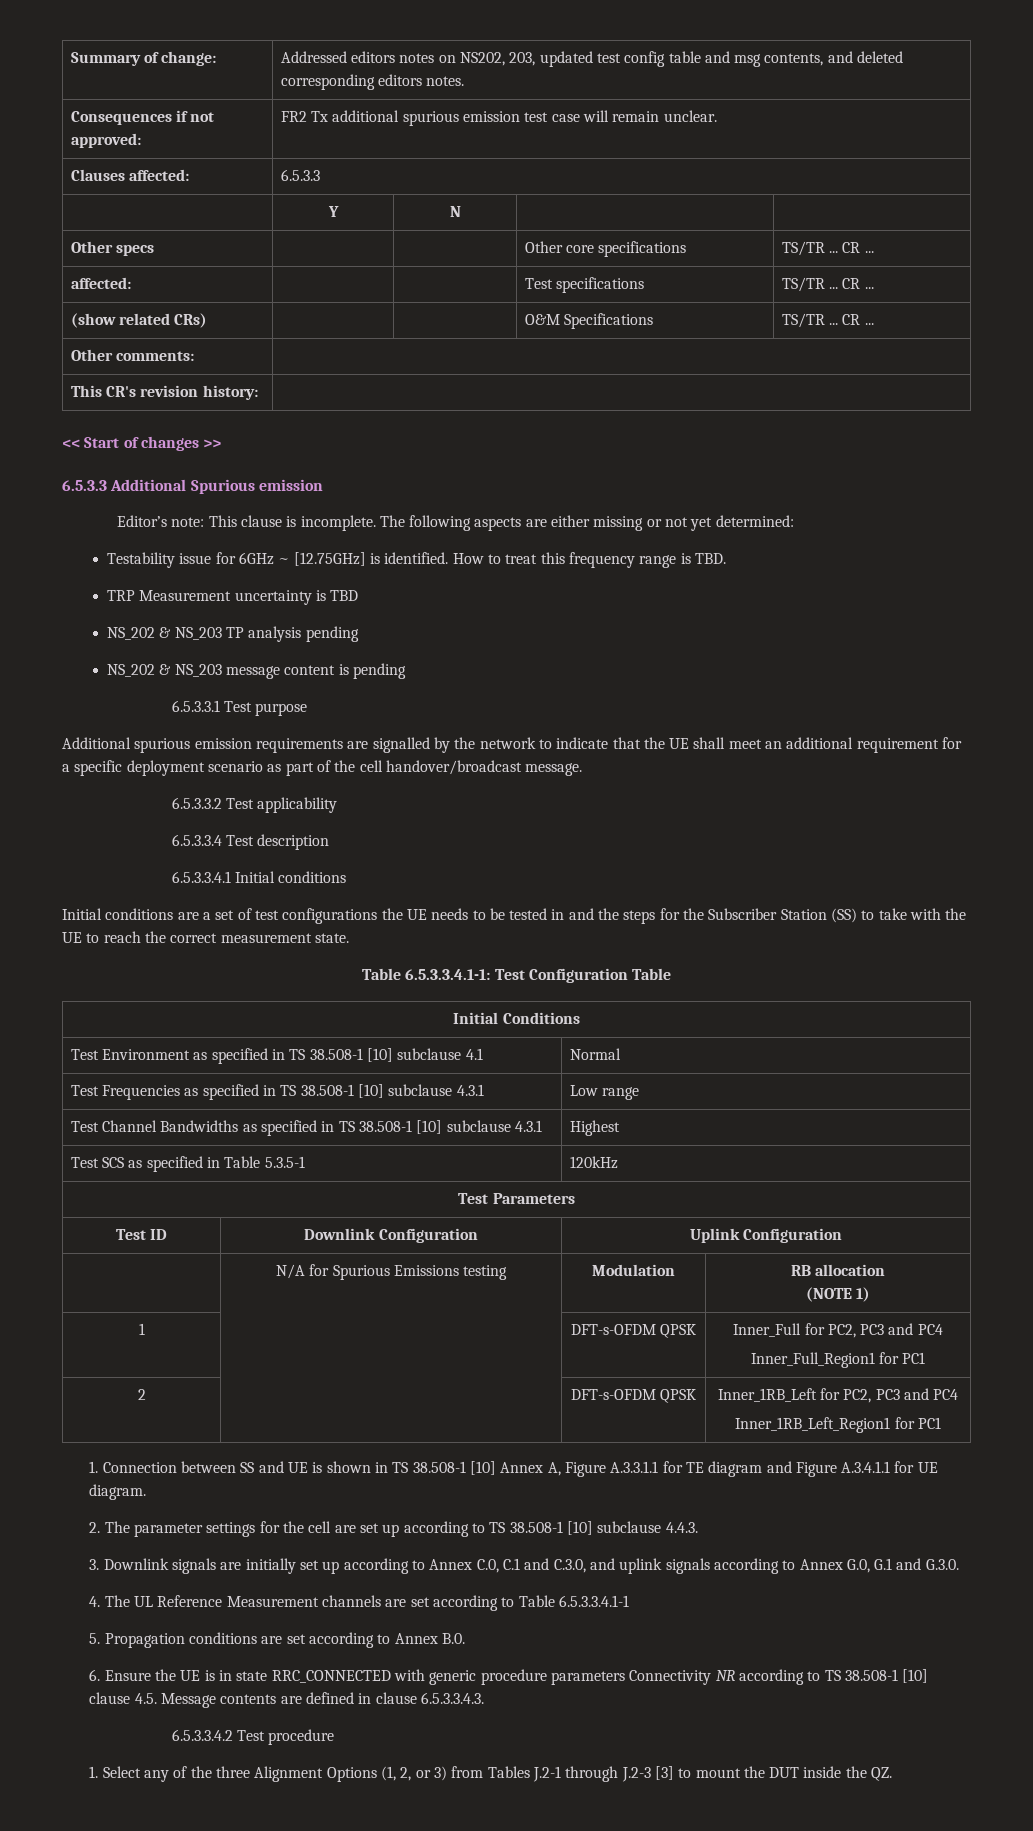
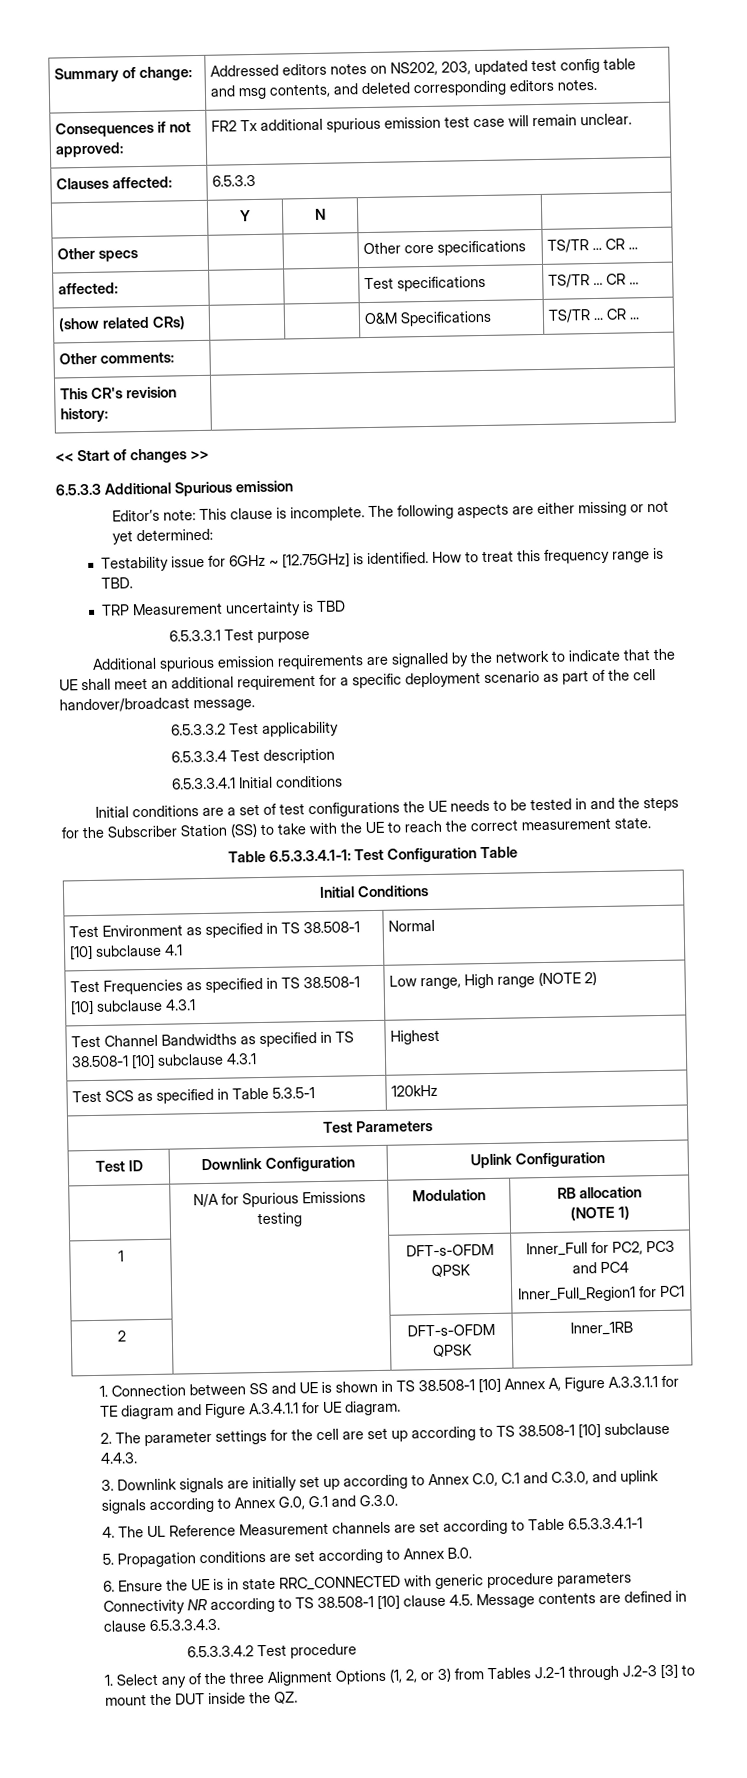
[107,626,359,642] [107,663,406,679] // NS_202 & NS_203 TP analysis pending // NS_202 & NS_203 message content is pending -> (346, 606) none
[601,1087,639,1100] range -> [420,971,598,990] range, High range (NOTE 2)
[717,1388,959,1403] [735,1417,941,1433] Inner_1RB_Left for PC2, PC3 and PC4 // Inner_1RB_Left_Region1 for PC1 -> [570,1321,633,1336] Inner_1RB

